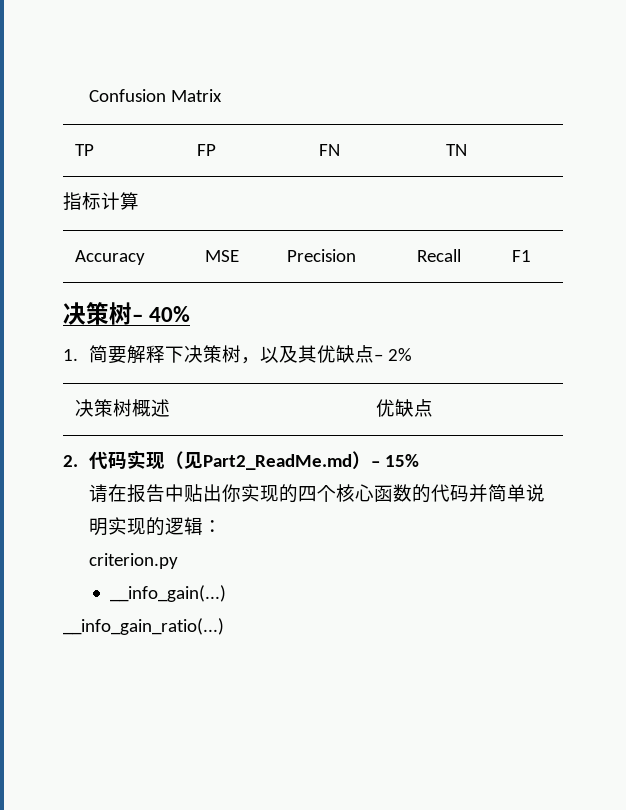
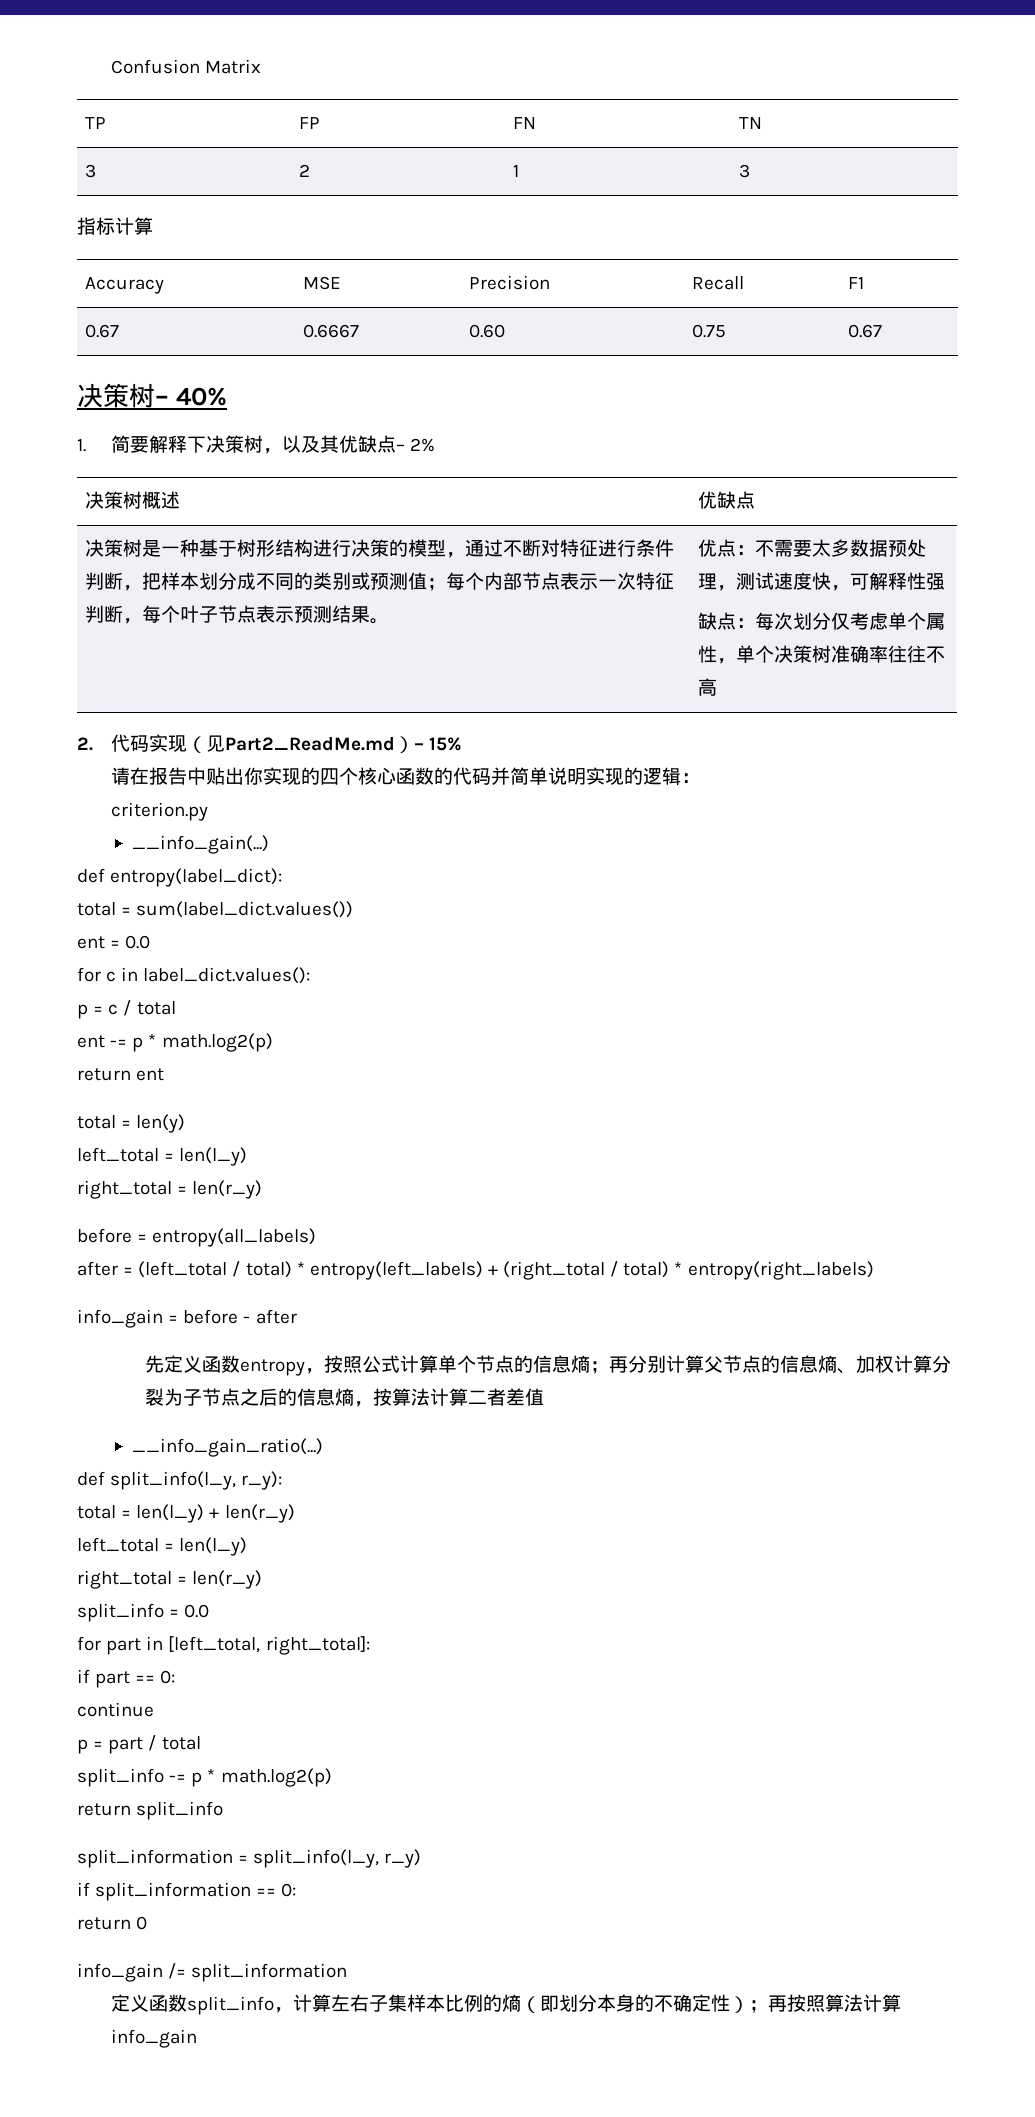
(468, 150) none -> [85,164,97,178] [299,164,311,177] [513,165,520,177] [739,164,751,178] // 3 | 2 | 1 | 3
(532, 256) none -> [85,324,120,338] [303,324,360,338] [469,324,506,338] [692,324,727,338] [848,324,883,338] // 0.67 | 0.6667 | 0.60 | 0.75 | 0.67
(434, 408) none -> [85,539,675,558] [85,572,675,591] [85,605,390,624] [698,539,927,557] [698,572,946,591] [698,612,946,630] [698,645,946,664] [698,678,718,696] // 决策树是一种基于树形结构进行决策的模型，通过不断对特征进行条件判断，把样本划分成不同的类别或预测值；每个内部节点表示一次特征判断，每个叶子节点表示预测结果。 | 优点：不需要太多数据预处理，测试速度快，可解释性强 // 缺点：每次划分仅考虑单个属性，单个决策树准确率往往不高
[63,618,224,635] __info_gain_ratio(...) -> [77,868,283,887] [77,901,354,918] [77,935,151,949] [77,967,311,984] [77,1000,176,1019] [77,1033,273,1052] [77,1068,165,1081] [77,1114,186,1133] [77,1147,248,1166] [77,1180,263,1199] [77,1228,317,1247] [77,1261,874,1280] [77,1309,297,1328] [144,1355,951,1376] [144,1388,544,1407] [131,1438,323,1457] [77,1471,283,1490] [77,1504,295,1523] [77,1537,248,1556] [77,1570,263,1589] [77,1603,210,1622] [77,1636,370,1655] [77,1669,176,1688] [77,1702,154,1717] [77,1735,201,1754] [77,1768,332,1787] [77,1801,224,1820] [77,1849,422,1868] [77,1882,297,1901] [77,1916,148,1930] [77,1963,348,1982] [110,1994,901,2015] [110,2029,197,2048] def entropy(label_dict): // total = sum(label_dict.values()) // ent = 0.0 // for c in label_dict.values(): // p = c / total // ent -= p * math.log2(p) // return ent // total = len(y) // left_total = len(l_y) // right_total = len(r_y) // before = entropy(all_labels) // after = (left_total / total) * entropy(left_labels) + (right_total / total) * entropy(right_labels) // info_gain = before - after // 先定义函数entropy，按照公式计算单个节点的信息熵；再分别计算父节点的信息熵、加权计算分裂为子节点之后的信息熵，按算法计算二者差值 // __info_gain_ratio(...) // def split_info(l_y, r_y): // total = len(l_y) + len(r_y) // left_total = len(l_y) // right_total = len(r_y) // split_info = 0.0 // for part in [left_total, right_total]: // if part == 0: // continue // p = part / total // split_info -= p * math.log2(p) // return split_info // split_information = split_info(l_y, r_y) // if split_information == 0: // return 0 // info_gain /= split_information // 定义函数split_info，计算左右子集样本比例的熵（即划分本身的不确定性）；再按照算法计算info_gain

